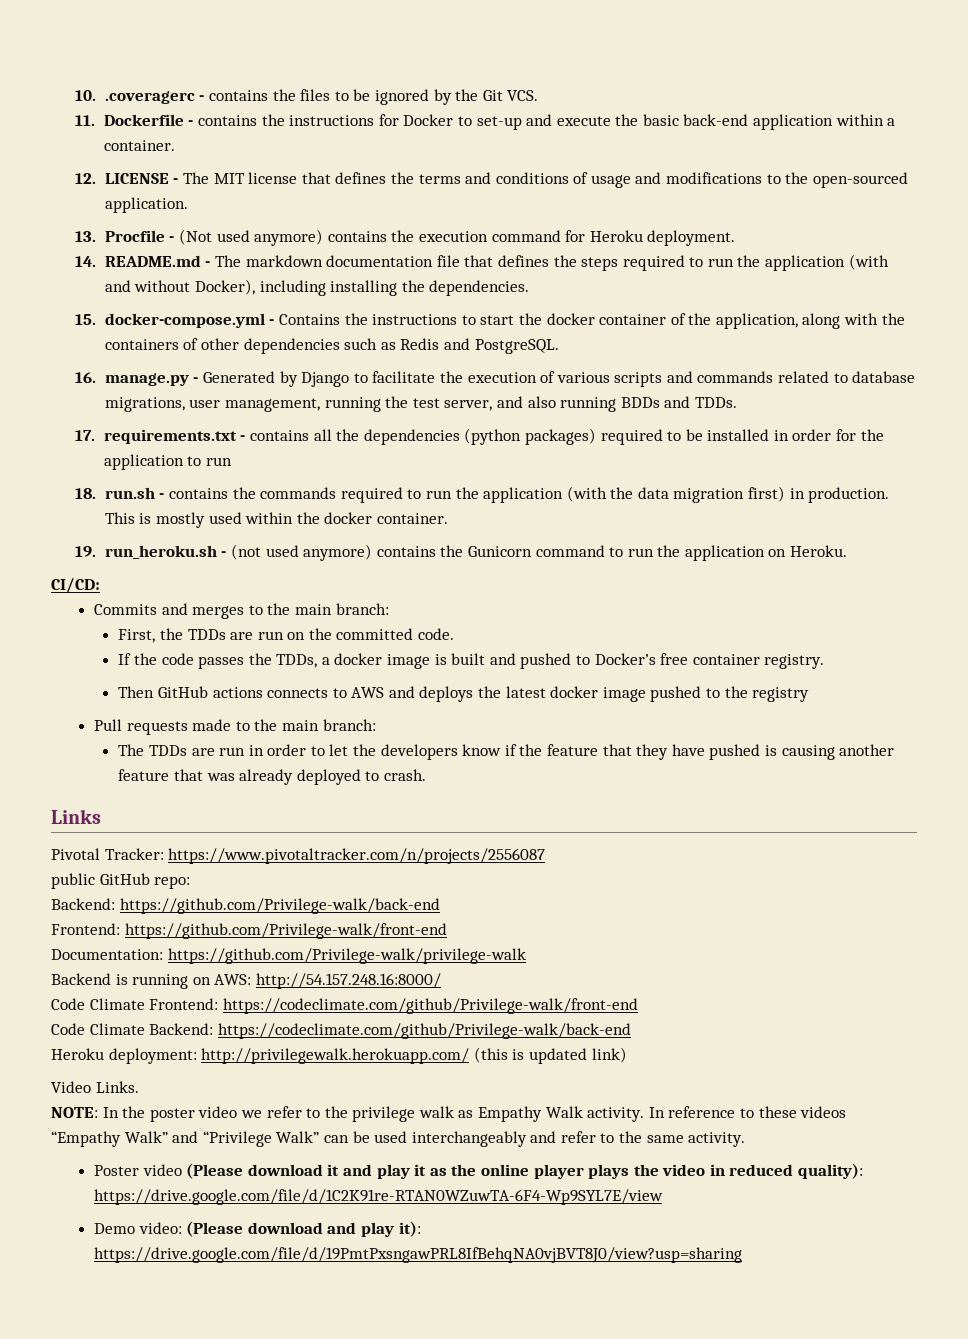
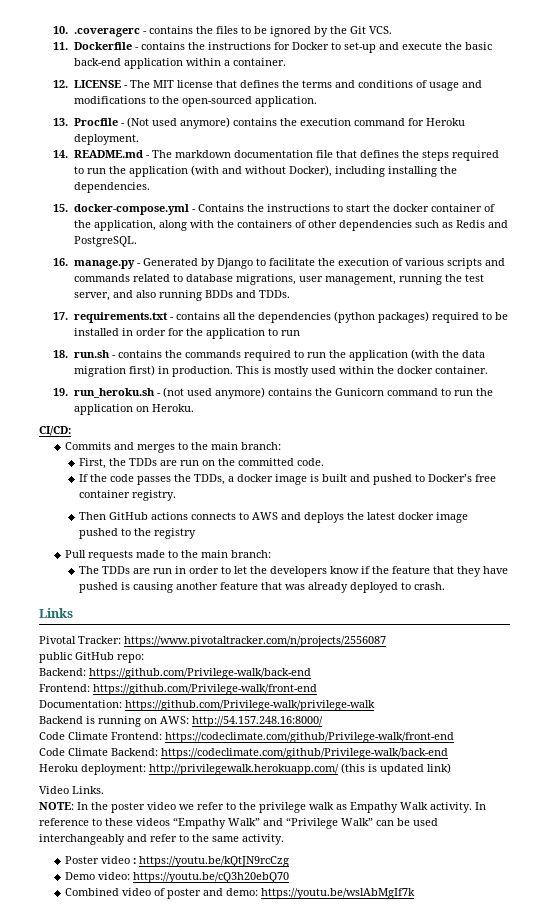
[186,1163,864,1179] [94,1189,664,1205] [94,1221,421,1237] [94,1247,743,1263] (Please download it and play it as the online player plays the video in reduced quality): https://drive.google.com/file/d/1C2K91re-RTAN0WZuwTA-6F4-Wp9SYL7E/view // Demo video: (Please download and play it): https://drive.google.com/file/d/19PmtPxsngawPRL8IfBehqNA0vjBVT8J0/view?usp=sharing -> [133,856,290,867] [65,872,290,883] [65,888,416,899] : https://youtu.be/kQtJN9rcCzg // Demo video: https://youtu.be/cQ3h20ebQ70 // Combined video of poster and demo: https://youtu.be/wslAbMgIf7k

